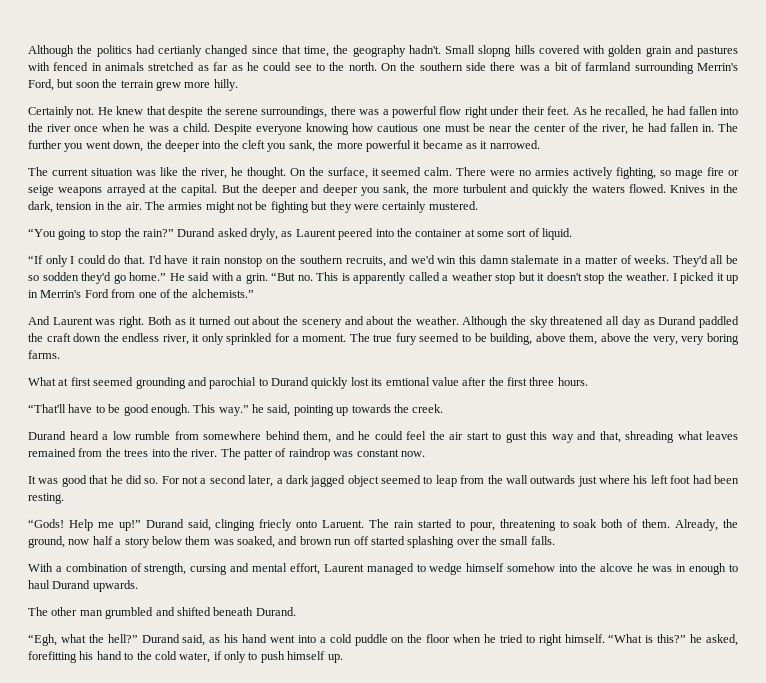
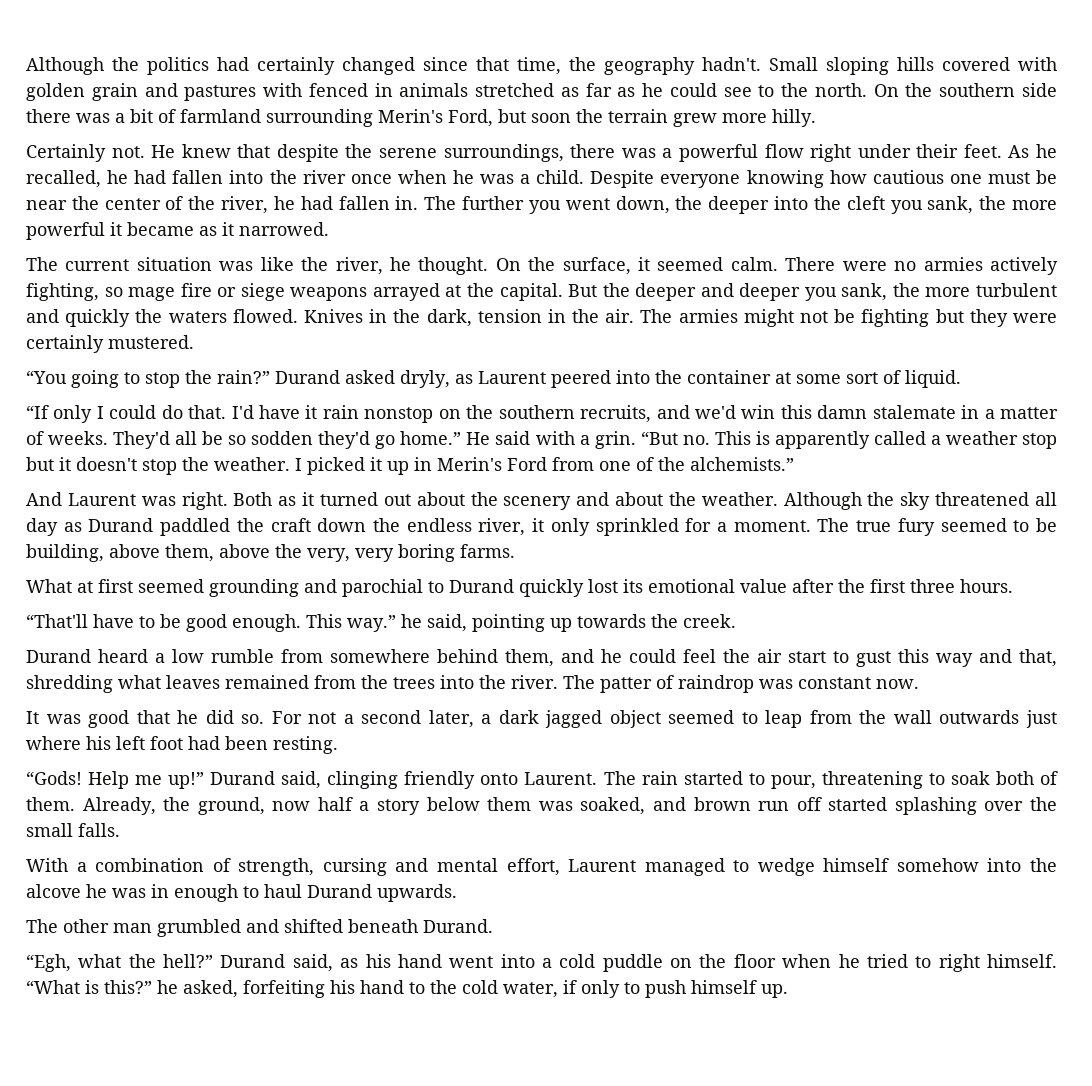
[158,45,202,57] certianly -> [257,57,335,75] certainly
[478,45,512,57] slopng -> [826,57,889,75] sloping
[697,63,739,71] Merrin's -> [378,109,443,123] Merin's
[28,185,54,196] seige -> [240,283,285,301] siege
[40,290,82,298] Merrin's -> [437,457,502,471] Merin's
[385,377,430,386] emtional -> [648,579,735,593] emotional
[625,431,674,443] shreading -> [26,675,113,693] shredding
[259,519,365,531] friecly onto Laruent. -> [404,771,598,789] friendly onto Laurent.
[28,651,77,663] forefitting -> [243,980,325,998] forfeiting

